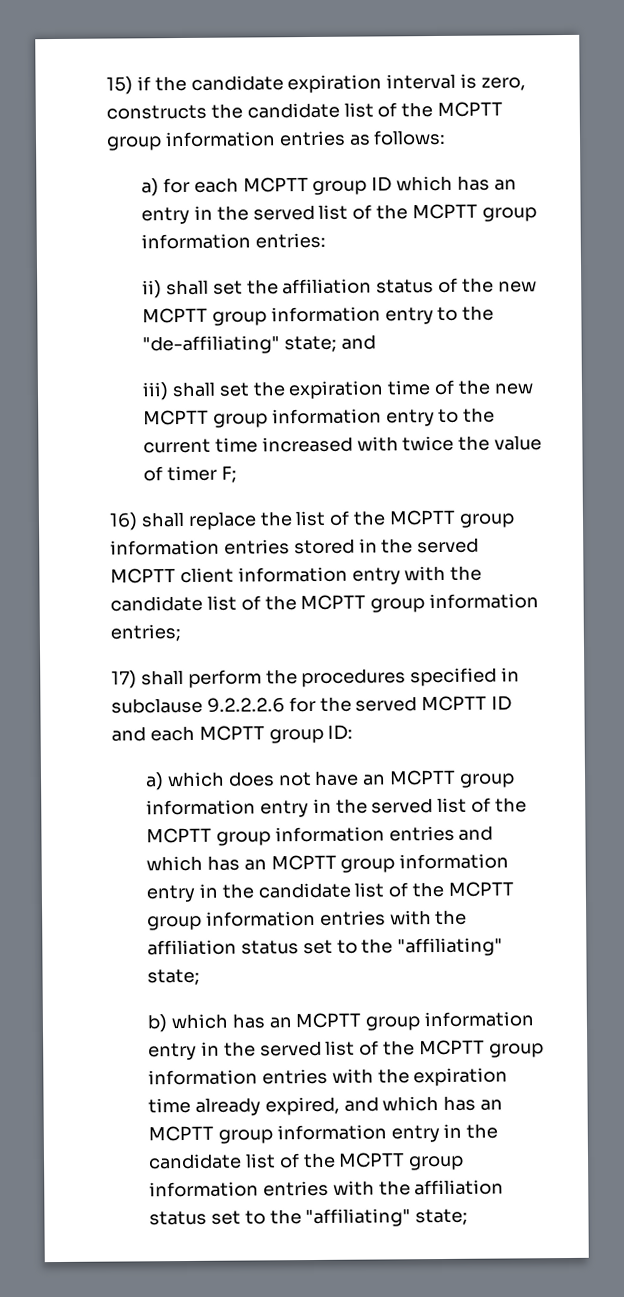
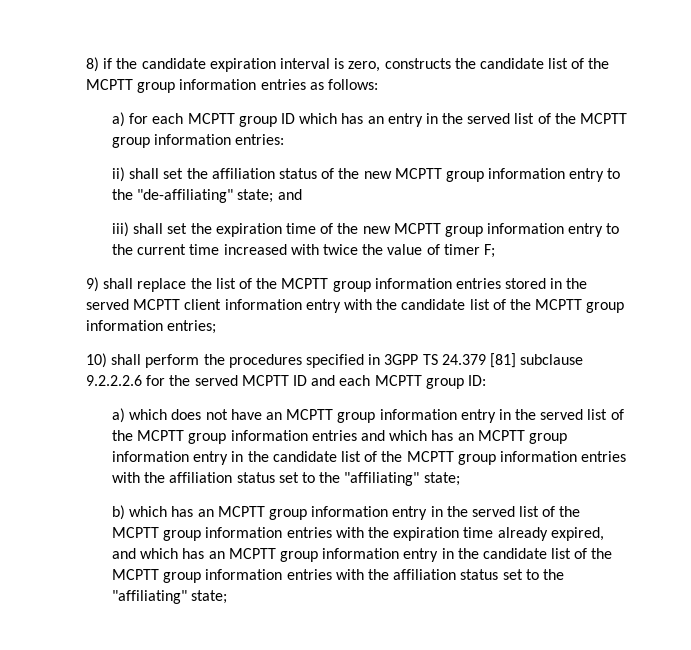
[106,76,134,95] 15) -> [86,57,100,72] 8)
[109,512,139,531] 16) -> [86,277,100,292] 9)
[111,670,138,689] 17) -> [86,353,108,368] 10)
(521, 674) none -> [384,353,516,368] 3GPP TS 24.379 [81]

